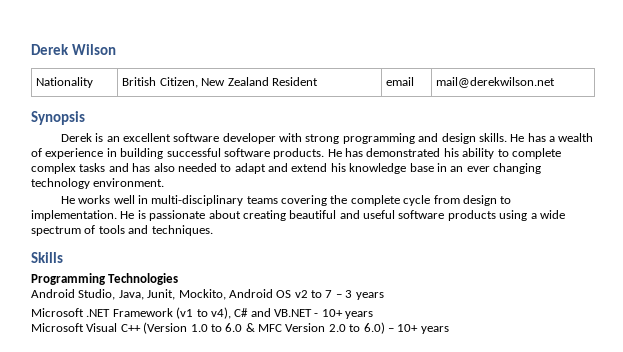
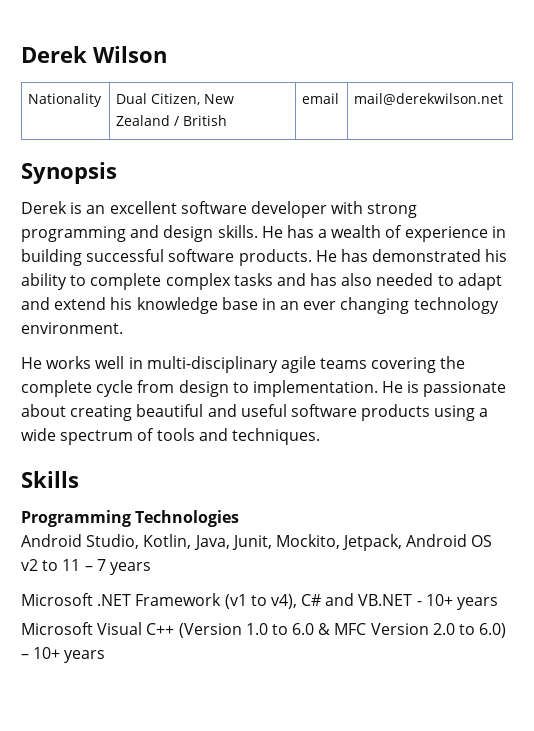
[122,77,157,86] British -> [116,93,148,104] Dual
[271,77,318,86] Resident -> [174,115,228,126] / British
(244, 200) none -> [280,356,316,373] agile
(116, 294) none -> [143,534,192,549] Kotlin,
(226, 294) none -> [342,534,403,551] Jetpack,
[325,290,353,298] 7 – 3 -> [62,559,106,571] 11 – 7

